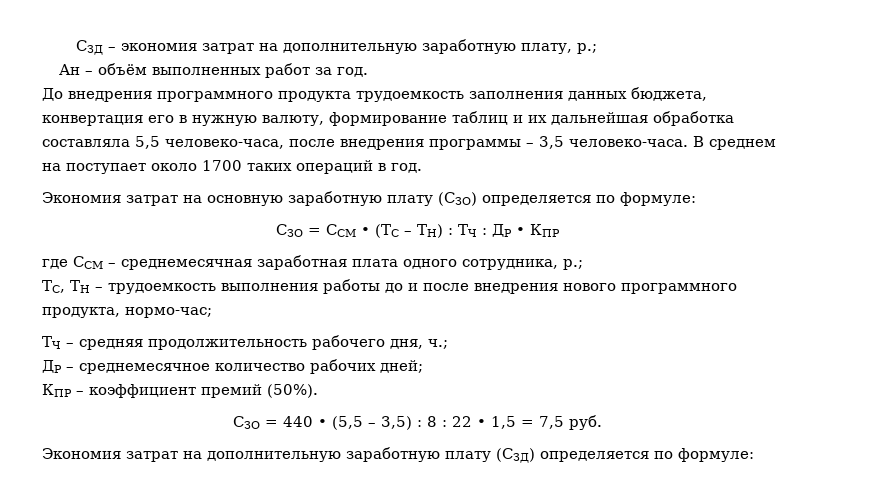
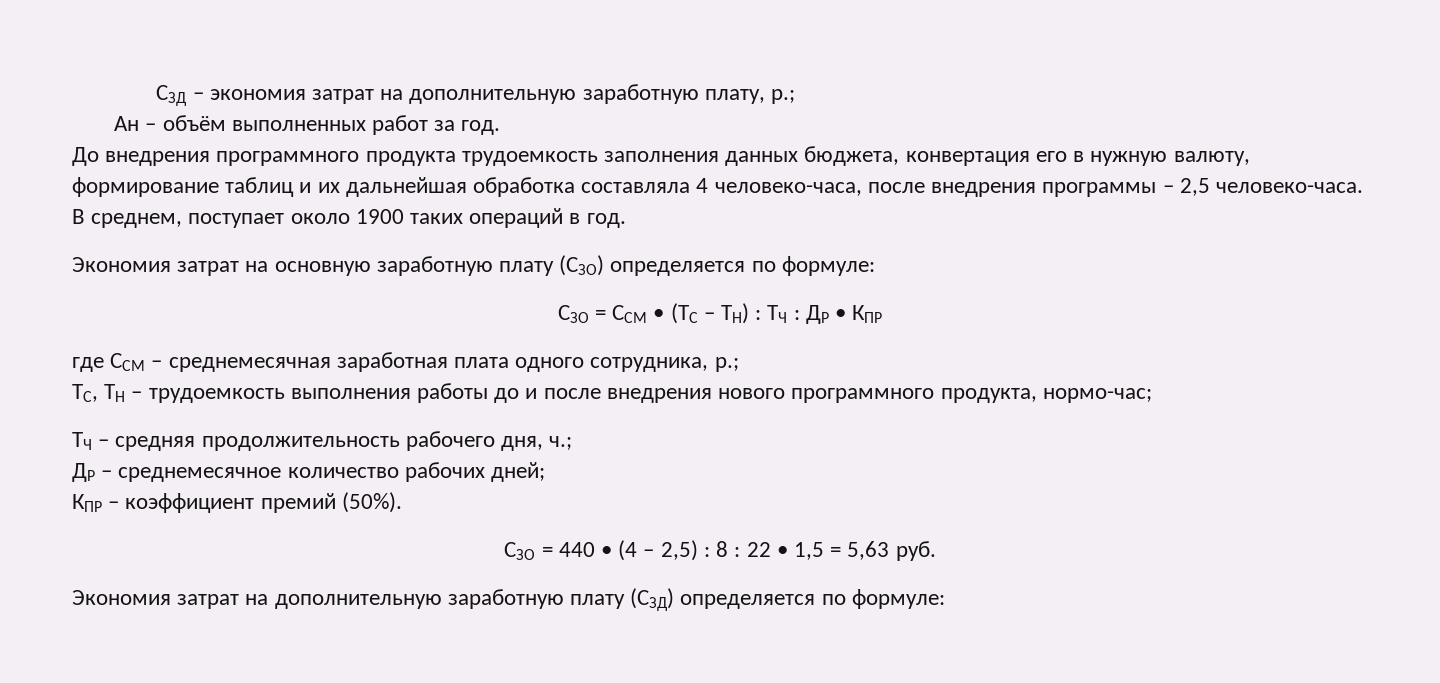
[135,136,160,149] 5,5 -> [696,178,709,193] 4
[539,136,564,149] 3,5 -> [1179,178,1210,196] 2,5
[709,139,776,150] [42,163,61,171] среднем на -> [91,213,183,228] среднем,
[202,160,242,171] 1700 -> [355,209,404,224] 1900
[331,416,412,430] (5,5 – 3,5) -> [618,540,698,561] (4 – 2,5)
[538,416,564,429] 7,5 -> [847,541,890,560] 5,63

